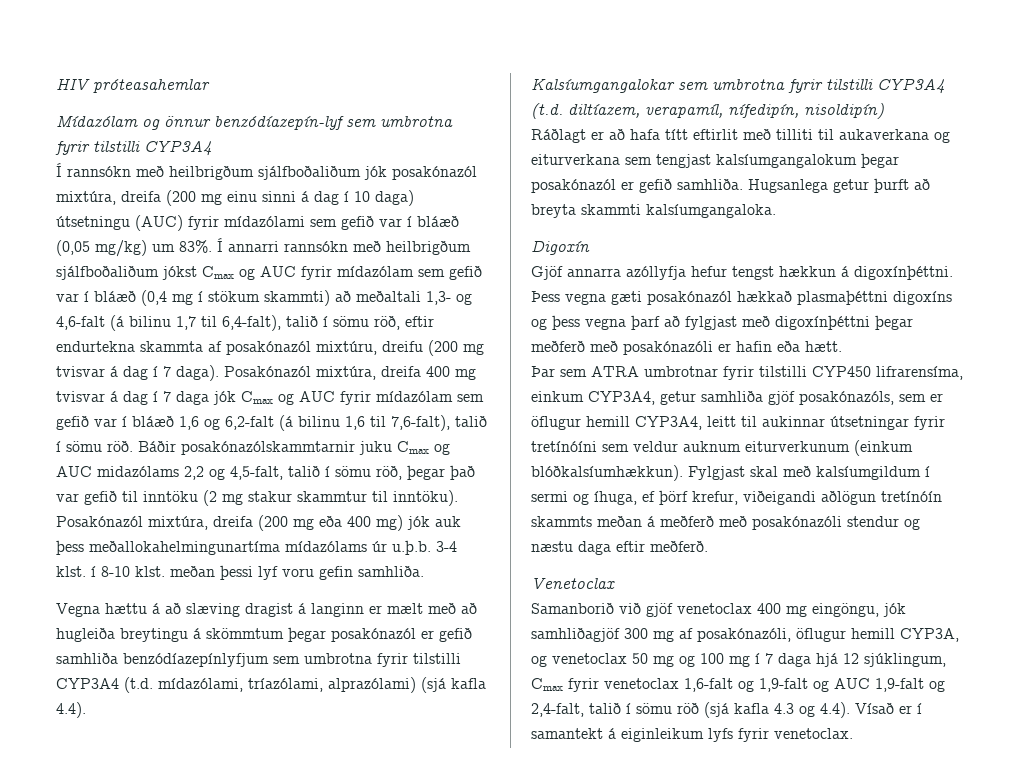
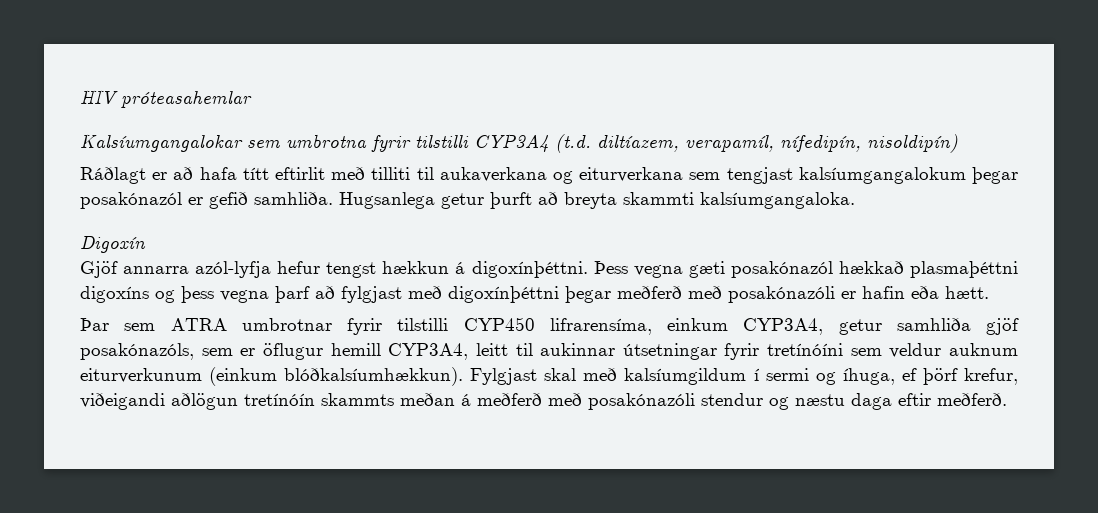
[56,115,453,130] [55,140,212,156] [56,163,477,180] [56,190,414,206] [56,215,459,231] [56,238,471,257] [56,266,482,280] [56,290,472,306] [56,315,434,331] [56,340,484,356] [56,365,476,381] [56,391,484,405] [56,415,487,431] [56,441,450,455] [56,465,475,480] [56,490,458,506] [56,515,461,531] [56,540,457,555] [56,565,424,580] [56,603,477,617] [56,627,472,642] [56,653,461,667] [56,677,486,693] [56,702,86,718] // Mídazólam og önnur benzódíazepín-lyf sem umbrotna fyrir tilstilli CYP3A4 // Í rannsókn með heilbrigðum sjálfboðaliðum jók posakónazól mixtúra, dreifa (200 mg einu sinni á dag í 10 daga) útsetningu (AUC) fyrir mídazólami sem gefið var í bláæð (0,05 mg/kg) um 83%. Í annarri rannsókn með heilbrigðum sjálfboðaliðum jókst Cmax og AUC fyrir mídazólam sem gefið var í bláæð (0,4 mg í stökum skammti) að meðaltali 1,3- og 4,6-falt (á bilinu 1,7 til 6,4-falt), talið í sömu röð, eftir endurtekna skammta af posakónazól mixtúru, dreifu (200 mg tvisvar á dag í 7 daga). Posakónazól mixtúra, dreifa 400 mg tvisvar á dag í 7 daga jók Cmax og AUC fyrir mídazólam sem gefið var í bláæð 1,6 og 6,2-falt (á bilinu 1,6 til 7,6-falt), talið í sömu röð. Báðir posakónazólskammtarnir juku Cmax og AUC midazólams 2,2 og 4,5-falt, talið í sömu röð, þegar það var gefið til inntöku (2 mg stakur skammtur til inntöku). Posakónazól mixtúra, dreifa (200 mg eða 400 mg) jók auk þess meðallokahelmingunartíma mídazólams úr u.þ.b. 3-4 klst. í 8-10 klst. meðan þessi lyf voru gefin samhliða. // Vegna hættu á að slæving dragist á langinn er mælt með að hugleiða breytingu á skömmtum þegar posakónazól er gefið samhliða benzódíazepínlyfjum sem umbrotna fyrir tilstilli CYP3A4 (t.d. mídazólami, tríazólami, alprazólami) (sjá kafla 4.4). -> (252, 99) none
[626,266,686,280] azóllyfja -> [195,261,272,278] azól-lyfja
[531,577,615,590] [531,603,906,617] [531,628,959,642] [531,653,946,667] [531,678,945,692] [531,702,922,718] [531,728,853,742] // Venetoclax // Samanborið við gjöf venetoclax 400 mg eingöngu, jók samhliðagjöf 300 mg af posakónazóli, öflugur hemill CYP3A, og venetoclax 50 mg og 100 mg í 7 daga hjá 12 sjúklingum, Cmax fyrir venetoclax 1,6-falt og 1,9-falt og AUC 1,9-falt og 2,4-falt, talið í sömu röð (sjá kafla 4.3 og 4.4). Vísað er í samantekt á eiginleikum lyfs fyrir venetoclax. -> (1007, 399) none

